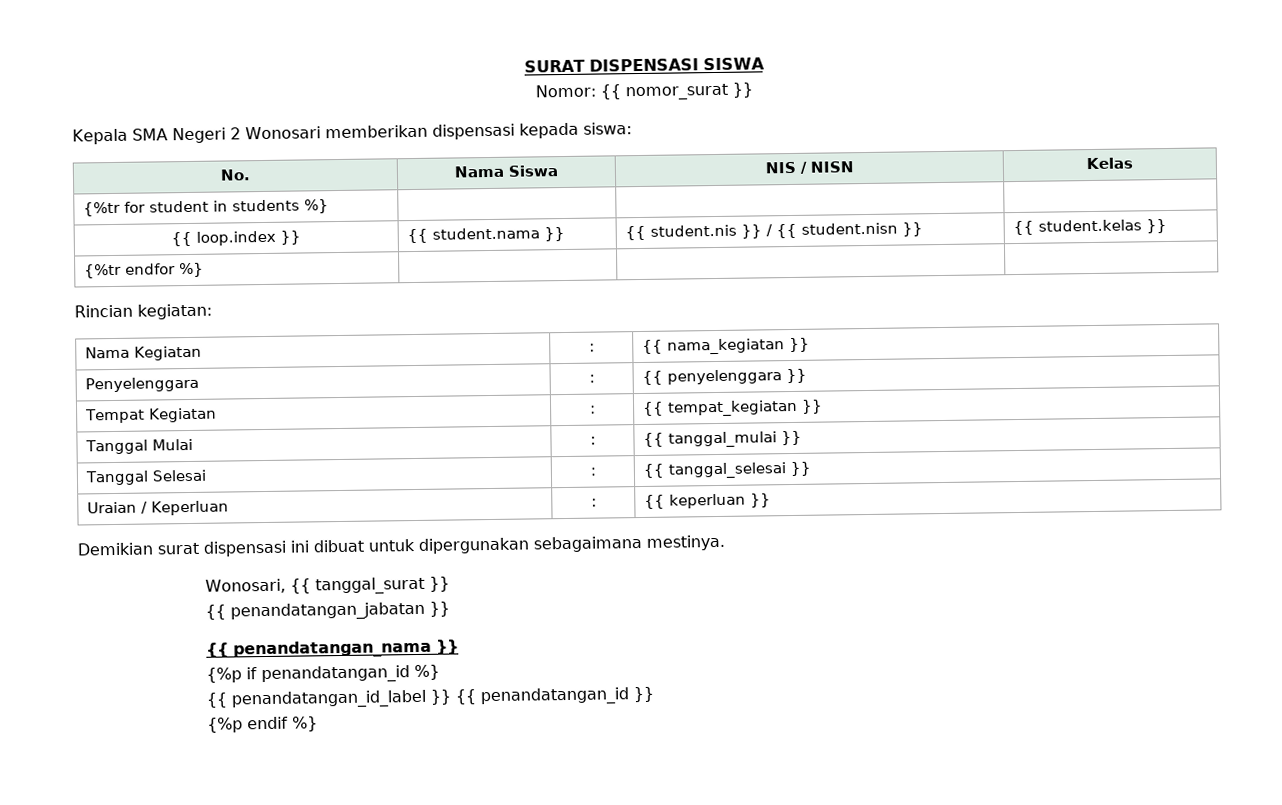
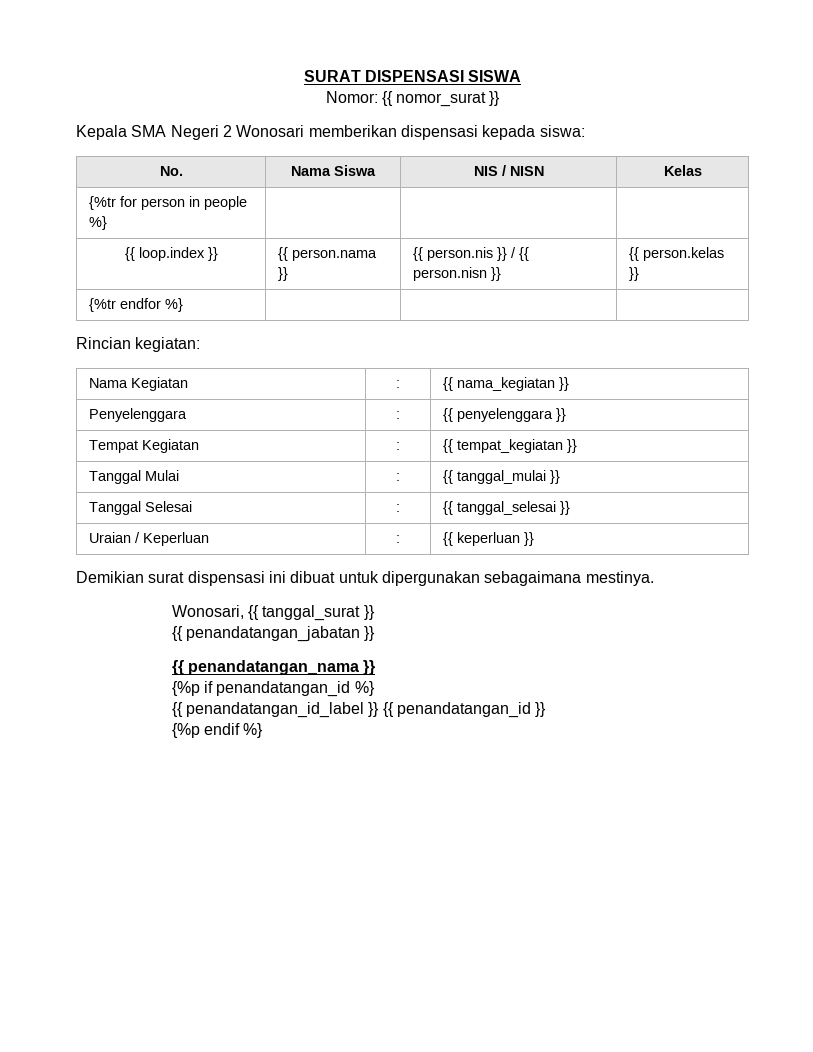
[149,199,301,213] student in students -> [140,196,247,210] person in people
[432,226,566,242] [625,224,738,241] student.nama }} | {{ student.nis -> [291,249,377,261] [277,267,288,281] [412,247,493,261] person.nama }} | {{ person.nis
[801,222,924,237] [1013,219,1143,236] student.nisn }} | {{ student.kelas -> [412,267,501,281] [628,247,724,261] person.nisn }} | {{ person.kelas

